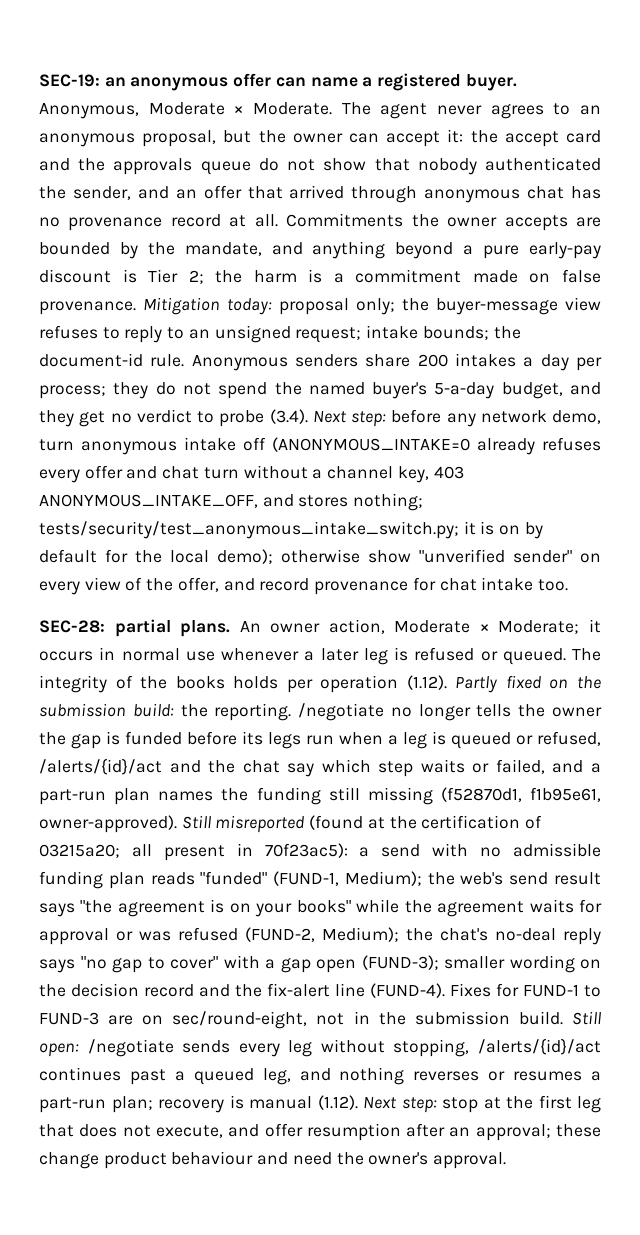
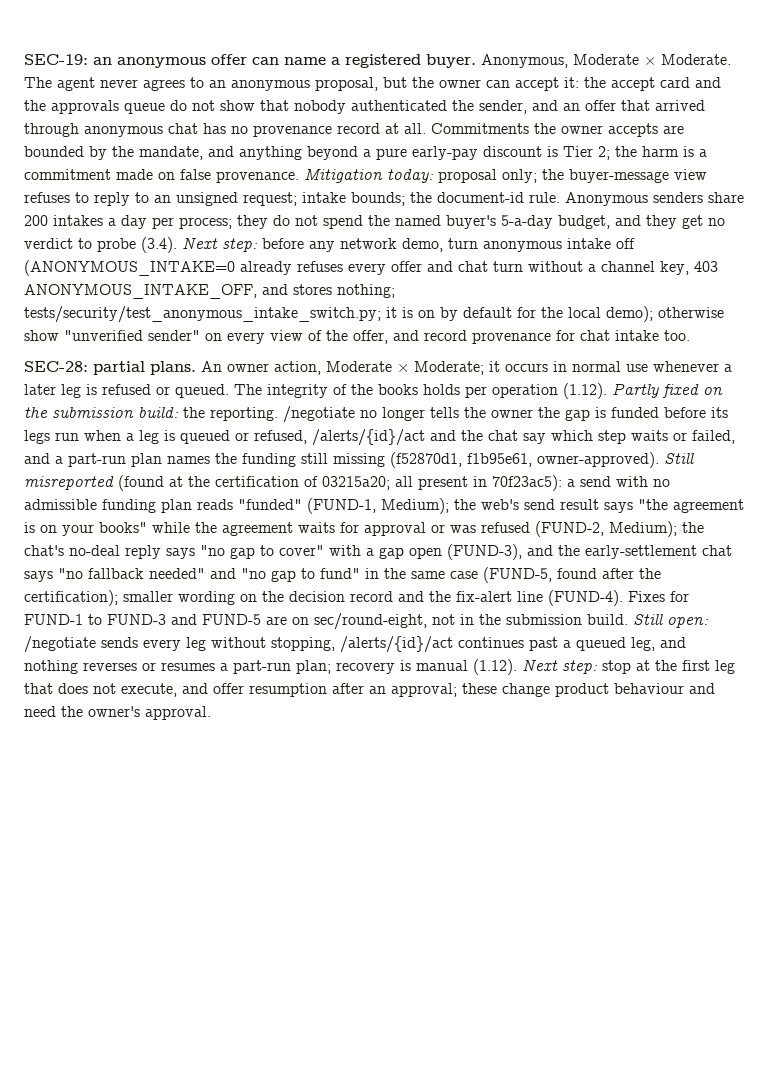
[361,955,439,970] (FUND-3); -> [447,544,732,560] [24,567,661,583] [24,590,118,606] (FUND-3), and the early-settlement chat says "no fallback needed" and "no gap to fund" in the same case (FUND-5, found after the certification);
(99, 1018) none -> [171,614,261,625] and FUND-5

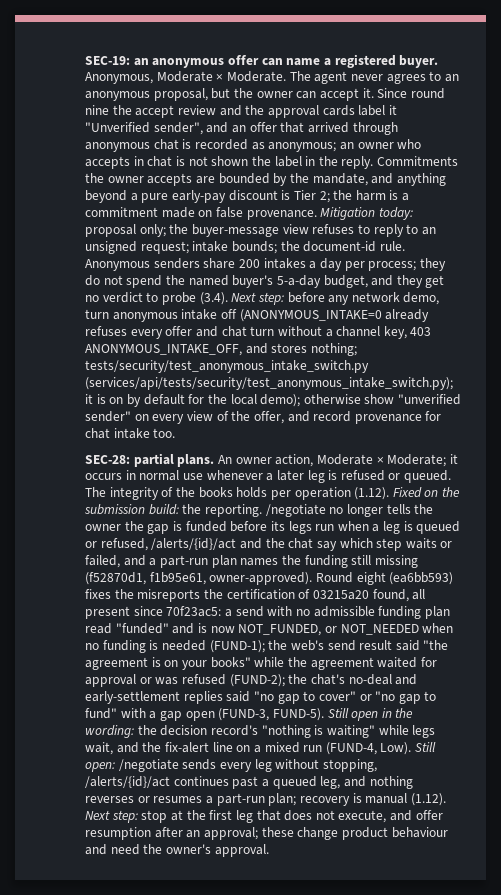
[564,77,579,88] it: -> [362,88,445,99] [85,105,109,115] it. Since round nine
[660,77,721,88] [24,100,527,114] card and the approvals queue do not show that nobody authenticated the sender, -> [177,105,397,118] [85,122,203,135] review and the approval cards label it "Unverified sender",
[203,123,426,137] has no provenance record at all. -> [182,139,422,152] [85,156,374,169] is recorded as anonymous; an owner who accepts in chat is not shown the label in the reply.
[24,306,381,323] tests/security/test_anonymous_intake_switch.py; -> [85,360,369,373] [85,377,453,390] tests/security/test_anonymous_intake_switch.py (services/api/tests/security/test_anonymous_intake_switch.py);
[612,383,699,398] Partly fixed -> [392,487,422,498] Fixed
[664,453,694,464] [24,475,562,491] Still misreported (found at the certification of 03215a20; all present in 70f23ac5): -> [315,572,454,585] [85,589,426,602] [85,606,222,619] Round eight (ea6bb593) fixes the misreports the certification of 03215a20 found, all present since 70f23ac5:
[197,498,449,514] reads "funded" (FUND-1, Medium); -> [85,623,454,636] [85,640,265,653] read "funded" and is now NOT_FUNDED, or NOT_NEEDED when no funding is needed (FUND-1);
[604,502,633,513] says -> [395,640,420,651] said
[298,522,335,533] waits -> [377,657,418,668] waited
[535,521,677,537] (FUND-2, Medium); -> [229,674,285,687] (FUND-2);
[125,544,732,560] [24,567,661,583] [24,590,689,606] [24,613,628,630] reply says "no gap to cover" with a gap open (FUND-3), and the early-settlement chat says "no fallback needed" and "no gap to fund" in the same case (FUND-5, found after the certification); smaller wording on the decision record and the fix-alert line (FUND-4). Fixes for FUND-1 to FUND-3 and FUND-5 are on sec/round-eight, not in the submission build. -> [395,674,418,685] [85,691,437,704] [85,708,414,721] [85,725,436,738] [85,742,412,755] and early-settlement replies said "no gap to cover" or "no gap to fund" with a gap open (FUND-3, FUND-5). Still open in the wording: the decision record's "nothing is waiting" while legs wait, and the fix-alert line on a mixed run (FUND-4, Low).

